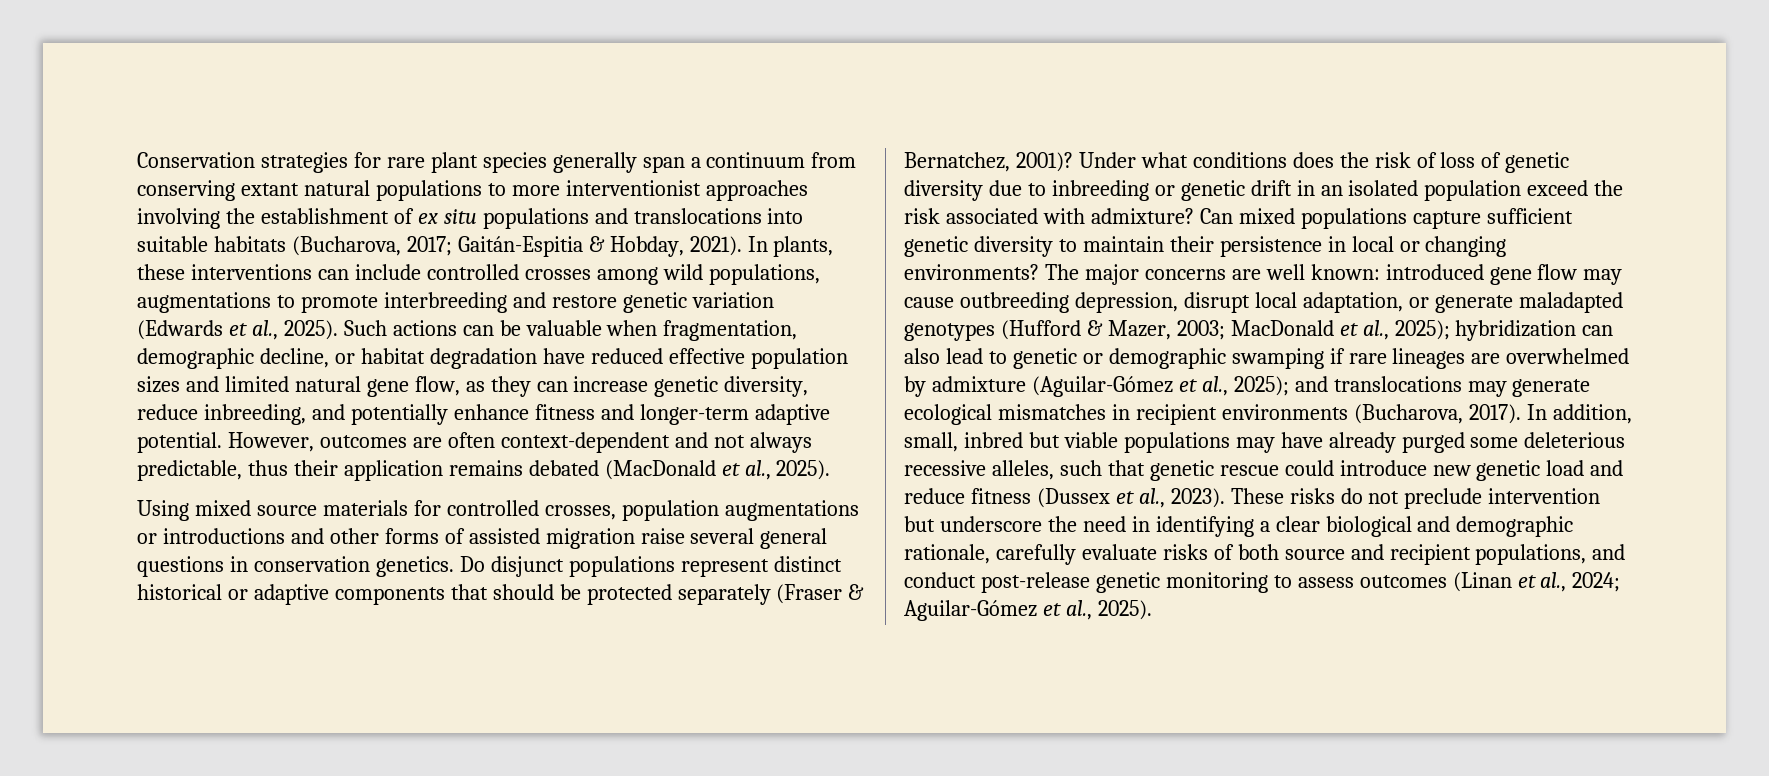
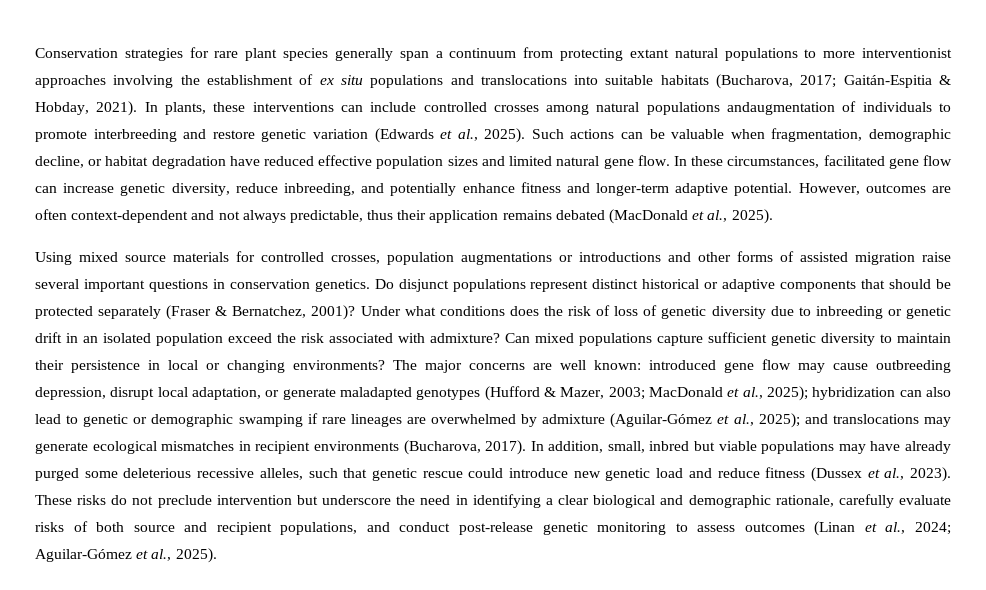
[137,180,235,201] conserving -> [560,48,624,61] protecting
[662,264,820,285] [137,292,271,313] wild populations, augmentations -> [596,101,932,115] natural populations andaugmentation of individuals
[414,376,531,397] flow, as they -> [637,155,953,169] flow. In these circumstances, facilitated gene flow
[760,528,828,549] general -> [83,279,145,292] important

